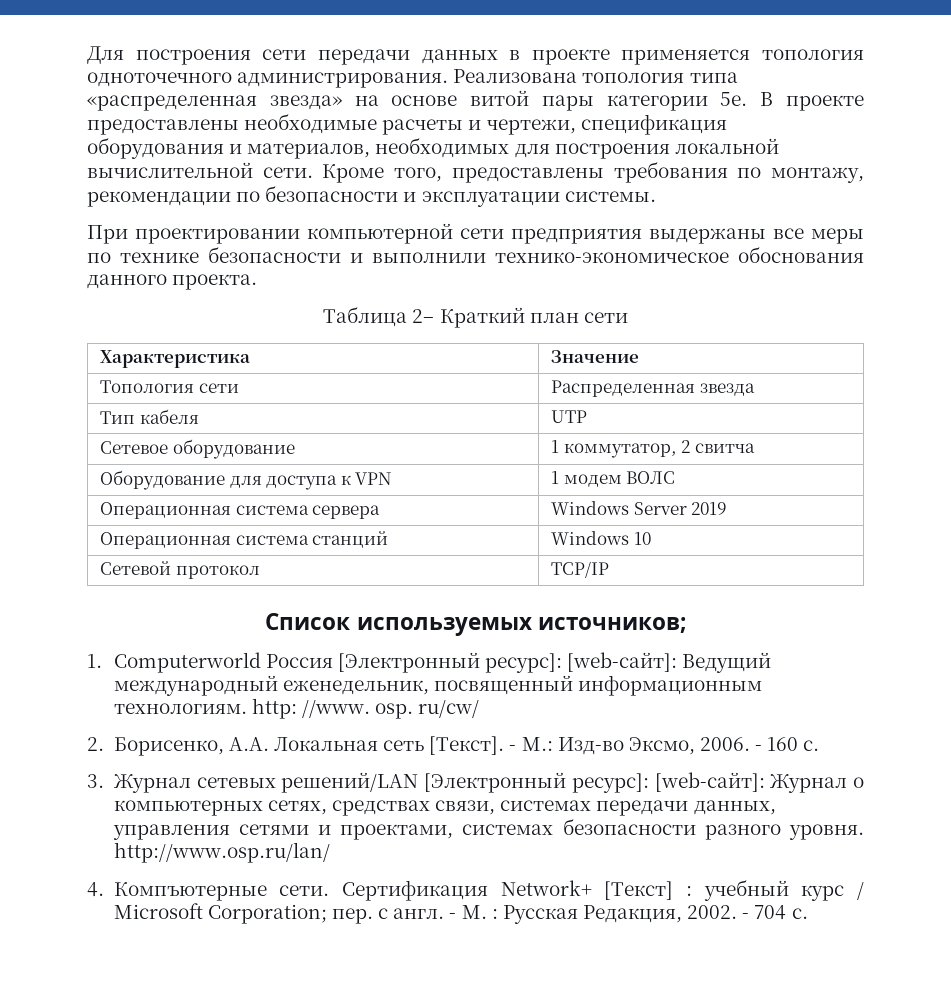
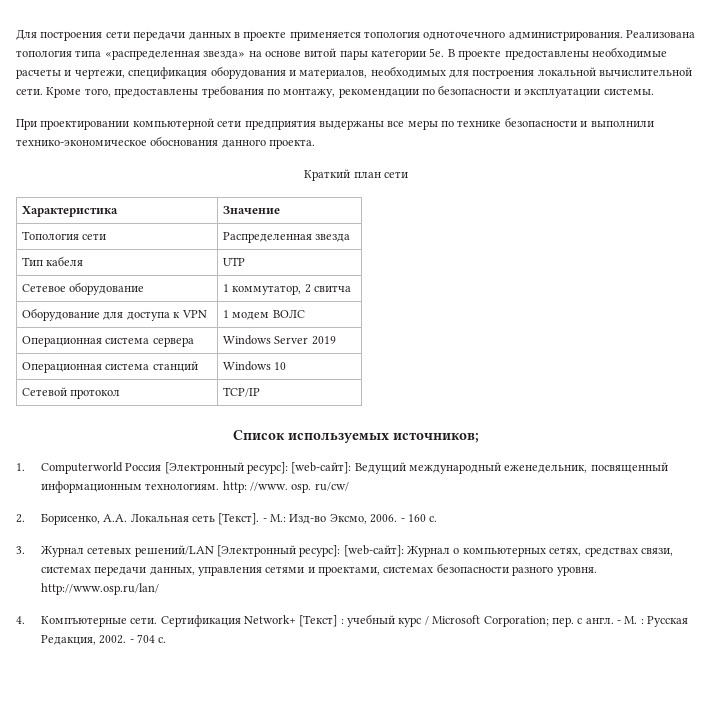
[323,306,435,327] Таблица 2– -> (316, 144) none

